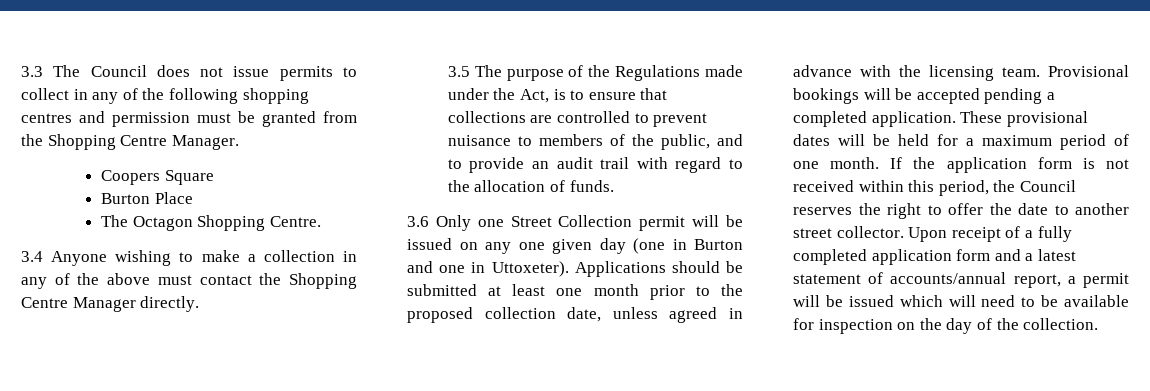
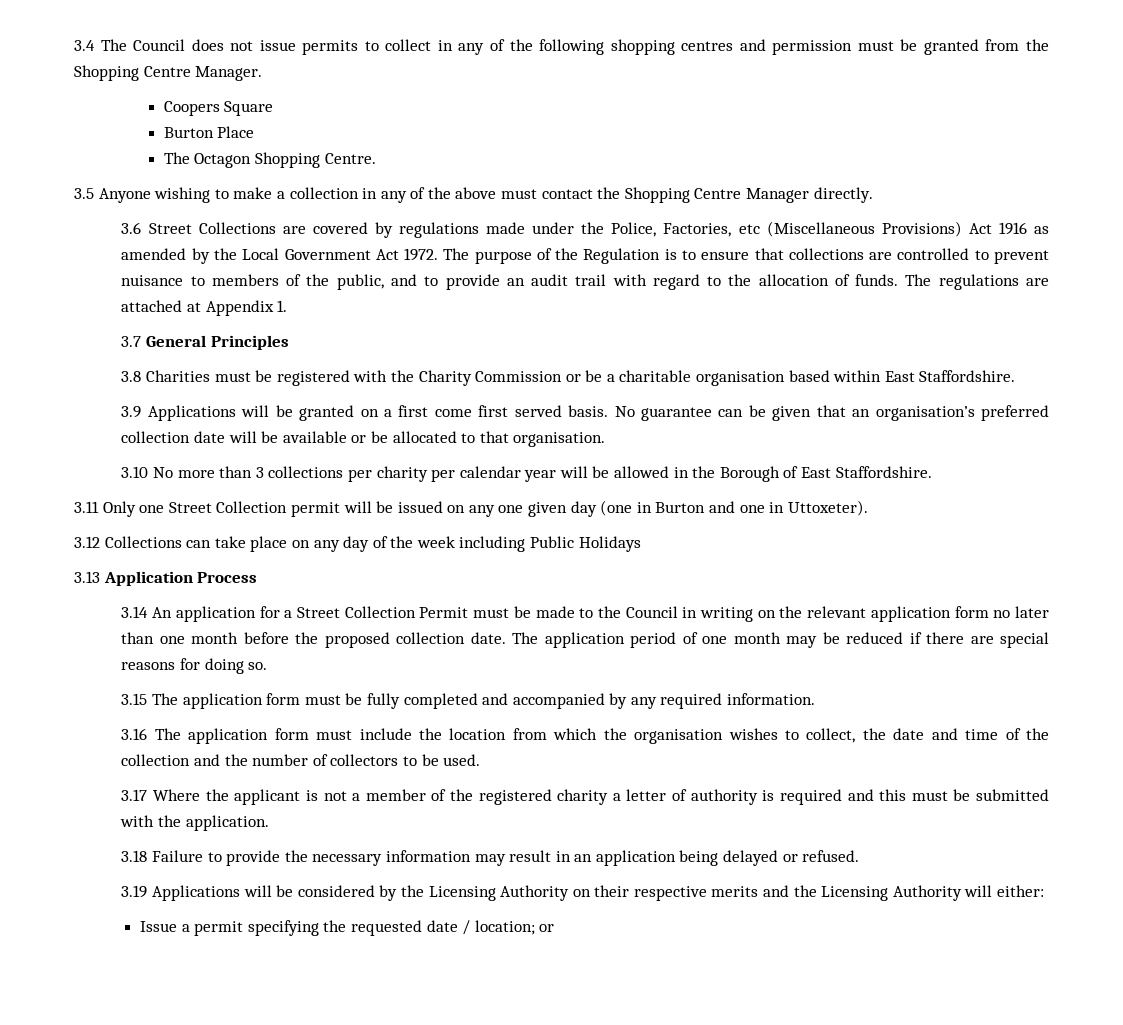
[21,66,43,77] 3.3 -> [74,40,95,51] 3.4
[21,251,43,262] 3.4 -> [74,188,94,199] 3.5
[447,65,743,81] [447,88,549,103] 3.5 The purpose of the Regulations made under the Act, -> [121,221,1049,238] [121,248,661,264] 3.6 Street Collections are covered by regulations made under the Police, Factories, etc (Miscellaneous Provisions) Act 1916 as amended by the Local Government Act 1972. The purpose of the Regulation
[407,216,429,227] // 3.6 -> [905,274,1049,290] [121,300,288,316] [121,335,289,350] [121,370,1016,386] [121,405,1049,421] [121,431,606,447] [121,466,932,482] [74,501,99,513] The regulations are attached at Appendix 1. // 3.7 General Principles // 3.8 Charities must be registered with the Charity Commission or be a charitable organisation based within East Staffordshire. // 3.9 Applications will be granted on a first come first served basis. No guarantee can be given that an organisation’s preferred collection date will be available or be allocated to that organisation. // 3.10 No more than 3 collections per charity per calendar year will be allowed in the Borough of East Staffordshire. // 3.11
[574,261,743,277] [407,284,743,300] [407,307,743,323] [793,65,1129,81] [793,88,1055,104] [793,111,1088,127] [793,134,1129,150] [793,157,1129,173] [793,180,1076,196] [793,203,1129,219] [793,226,1072,242] [793,249,1076,265] [793,272,1129,288] [793,295,1129,307] [793,318,1099,334] Applications should be submitted at least one month prior to the proposed collection date, unless agreed in advance with the licensing team. Provisional bookings will be accepted pending a completed application. These provisional dates will be held for a maximum period of one month. If the application form is not received within this period, the Council reserves the right to offer the date to another street collector. Upon receipt of a fully completed application form and a latest statement of accounts/annual report, a permit will be issued which will need to be available for inspection on the day of the collection. -> [74,536,641,552] [74,571,258,586] [121,606,1049,622] [121,632,1050,648] [121,658,268,674] [121,693,816,709] [121,728,1049,744] [121,754,481,766] [121,789,1050,805] [120,815,269,831] [121,850,860,866] [121,885,1045,901] [140,920,555,936] // 3.12 Collections can take place on any day of the week including Public Holidays // 3.13 Application Process // 3.14 An application for a Street Collection Permit must be made to the Council in writing on the relevant application form no later than one month before the proposed collection date. The application period of one month may be reduced if there are special reasons for doing so. // 3.15 The application form must be fully completed and accompanied by any required information. // 3.16 The application form must include the location from which the organisation wishes to collect, the date and time of the collection and the number of collectors to be used. // 3.17 Where the applicant is not a member of the registered charity a letter of authority is required and this must be submitted with the application. // 3.18 Failure to provide the necessary information may result in an application being delayed or refused. // 3.19 Applications will be considered by the Licensing Authority on their respective merits and the Licensing Authority will either: // Issue a permit specifying the requested date / location; or

